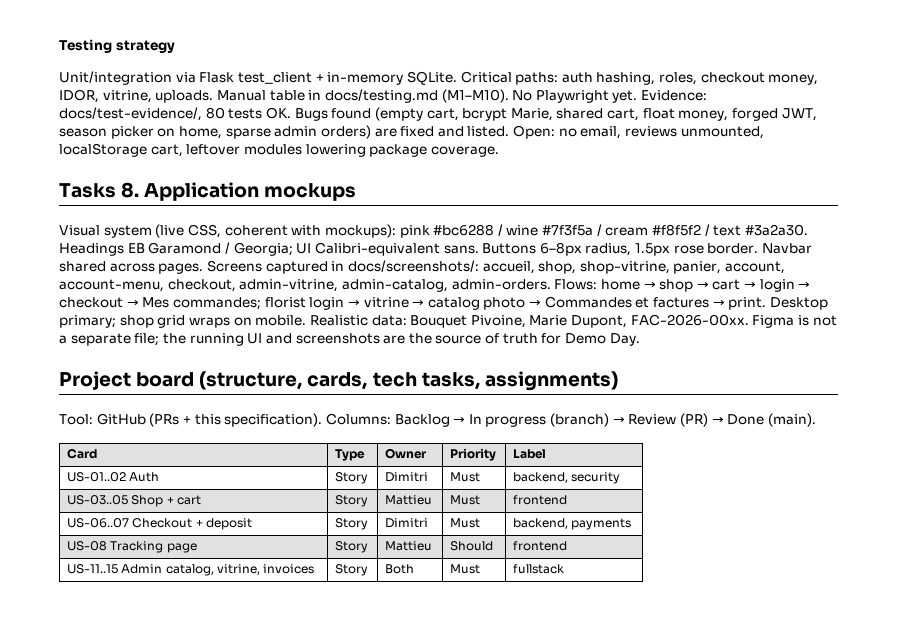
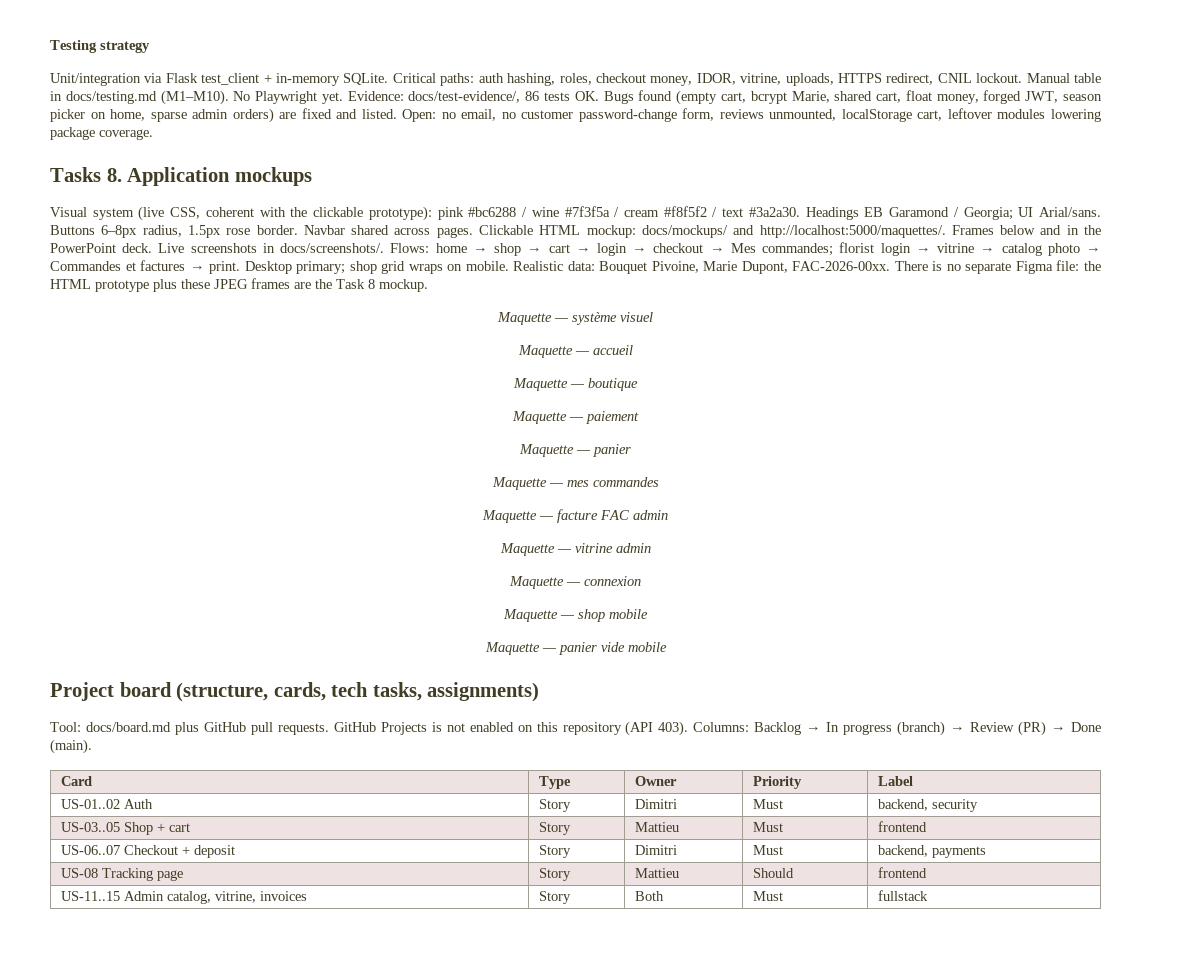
[155,90,214,103] uploads. -> [785,73,1023,86] uploads, HTTPS redirect, CNIL lockout.
[205,107,225,119] 80 -> [525,91,540,101] 86
(622, 132) none -> [501,108,715,122] no customer password-change form,
[324,224,396,238] mockups): -> [290,206,432,221] the clickable prototype):
[314,242,479,256] Calibri-equivalent sans. -> [1039,207,1102,217] Arial/sans.
[206,260,786,274] [59,279,551,292] Screens captured in docs/screenshots/: accueil, shop, shop-vitrine, panier, account, account-menu, checkout, admin-vitrine, admin-catalog, admin-orders. -> [479,225,1101,238] [50,243,385,253] Clickable HTML mockup: docs/mockups/ and http://localhost:5000/maquettes/. Frames below and in the PowerPoint deck. Live screenshots in docs/screenshots/.
[752,315,837,328] [59,333,640,346] Figma is not a separate file; the running UI and screenshots are the source of truth for Demo Day. -> [894,260,1101,274] [50,278,428,292] [497,312,653,325] [517,345,633,358] [513,378,638,391] [512,411,639,424] [519,444,631,457] [491,477,659,490] [482,509,668,523] [499,543,651,556] [509,576,641,589] [503,609,648,622] [484,642,667,655] There is no separate Figma file: the HTML prototype plus these JPEG frames are the Task 8 mockup. // Maquette — système visuel // Maquette — accueil // Maquette — boutique // Maquette — paiement // Maquette — panier // Maquette — mes commandes // Maquette — facture FAC admin // Maquette — vitrine admin // Maquette — connexion // Maquette — shop mobile // Maquette — panier vide mobile
[96,413,323,427] GitHub (PRs + this specification). -> [85,721,689,736] docs/board.md plus GitHub pull requests. GitHub Projects is not enabled on this repository (API 403).

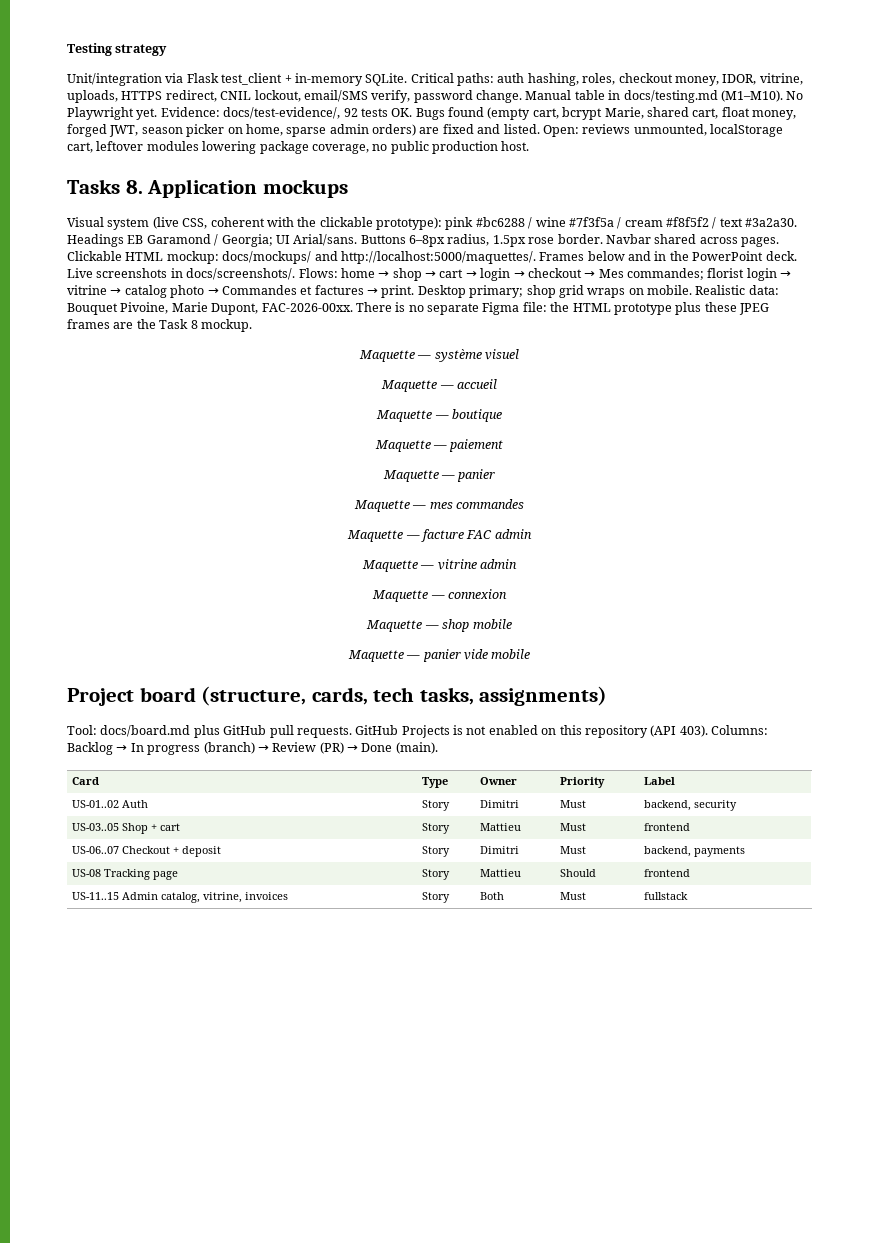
[976,73,1023,83] lockout. -> [254,90,522,103] lockout, email/SMS verify, password change.
[525,91,540,101] 86 -> [343,108,358,117] 92
[441,108,715,122] no email, no customer password-change form, -> (579, 131) none
[99,129,153,140] coverage. -> [311,141,530,154] coverage, no public production host.

